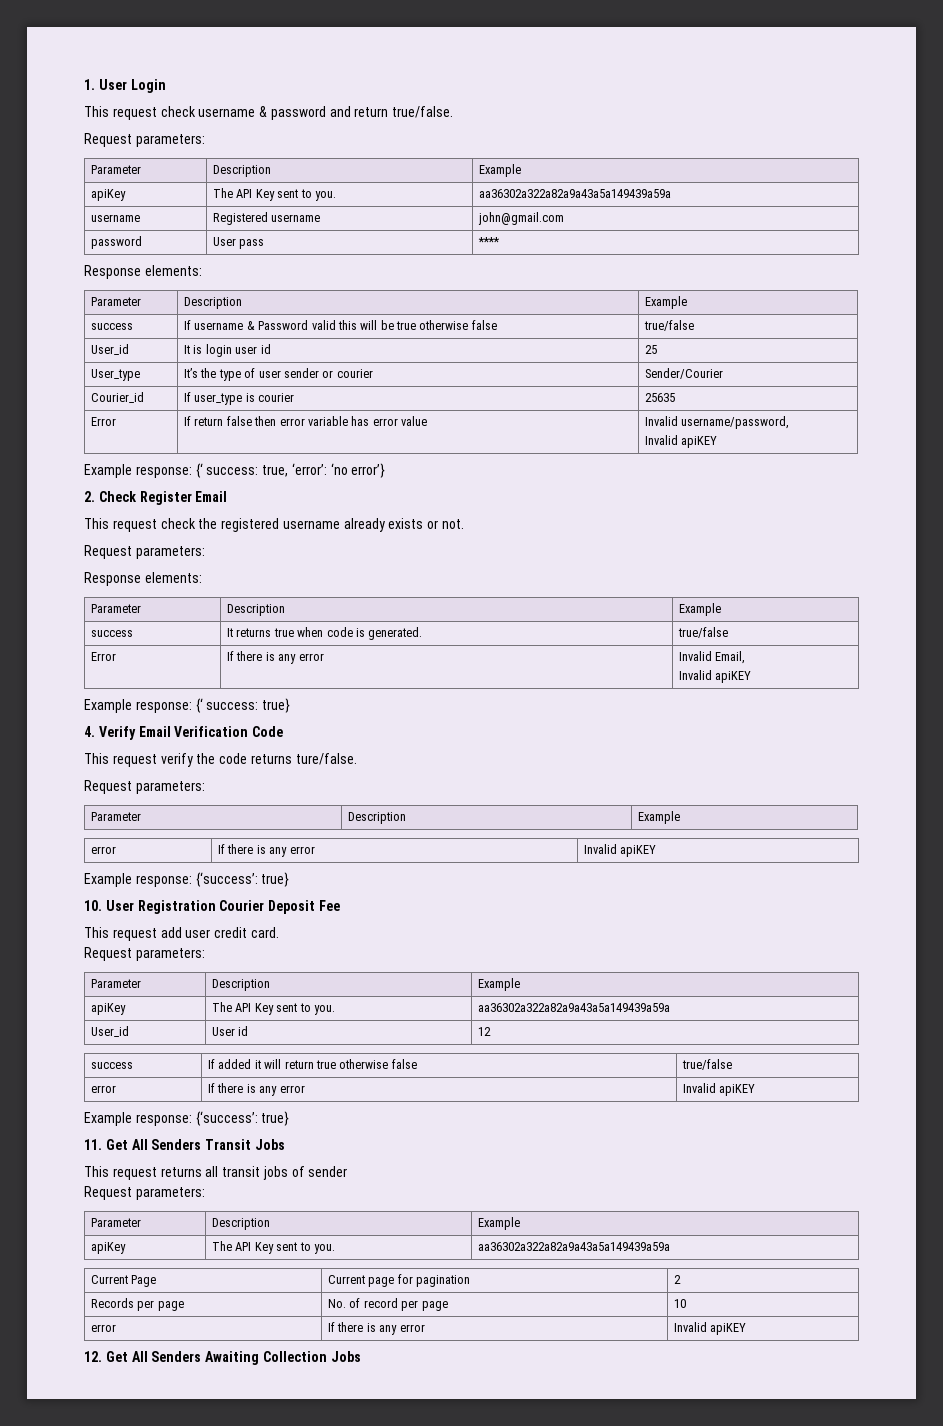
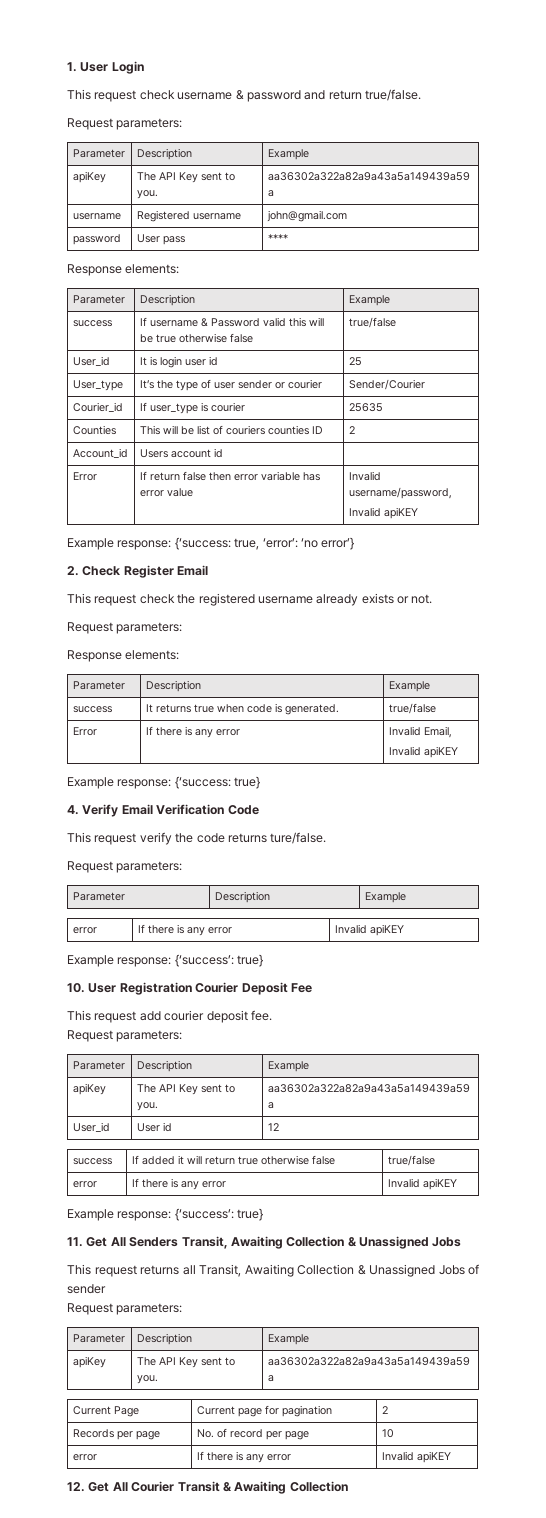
(676, 397) none -> [72,425,116,435] [139,425,323,435] [348,426,355,434] [72,448,128,458] [139,448,223,458] // Counties | This will be list of couriers counties ID | 2 // Account_id | Users account id |
[195,463,259,478] {‘ success: -> [174,537,231,550] {‘success:
[195,698,259,713] {‘ success: -> [174,776,231,789] {‘success:
[185,927,279,938] user credit card. -> [164,1010,272,1023] courier deposit fee.
[205,1139,252,1150] Transit -> [181,1236,429,1249] Transit, Awaiting Collection & Unassigned
[222,1166,288,1180] transit jobs -> [199,1264,465,1277] Transit, Awaiting Collection & Unassigned Jobs
[151,1351,361,1365] Senders Awaiting Collection Jobs -> [131,1481,348,1494] Courier Transit & Awaiting Collection

